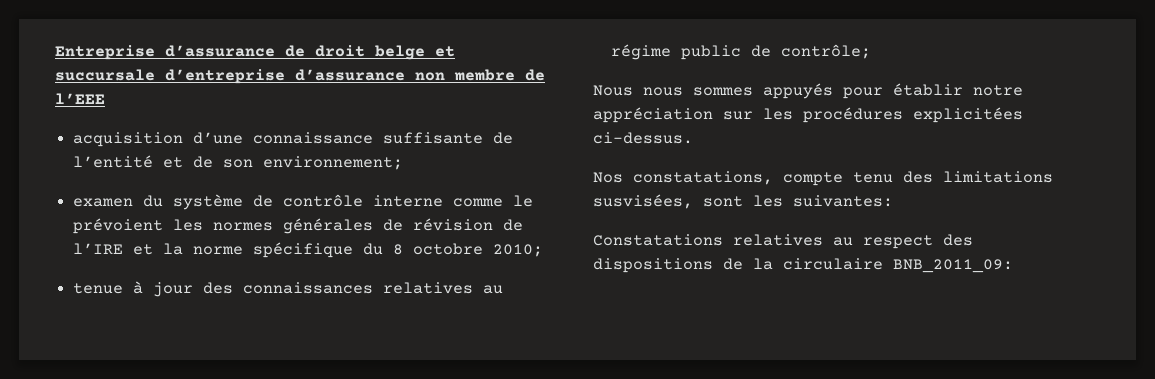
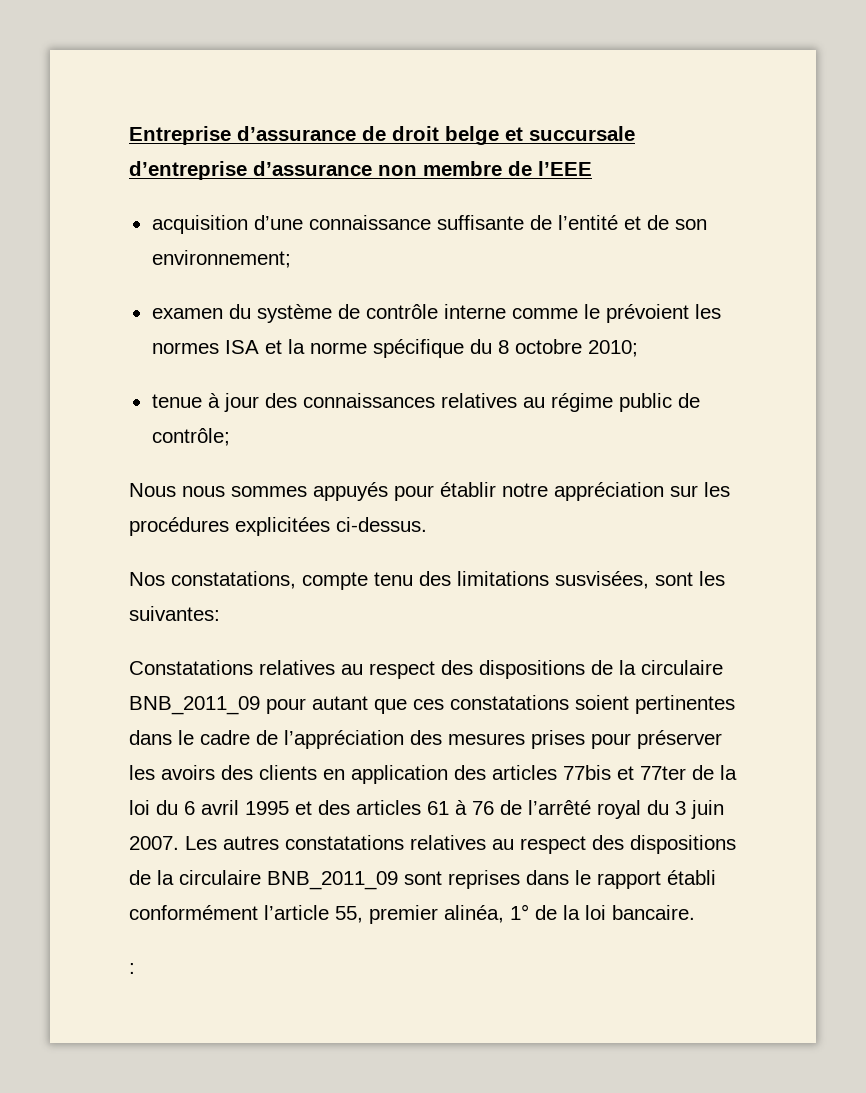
[283,218,524,234] [73,243,124,254] générales de révision de l’IRE -> [224,340,259,354] ISA
[893,259,1013,273] BNB_2011_09: -> [129,695,735,715] [129,730,722,749] [129,765,737,784] [129,800,724,819] [129,835,736,854] [129,870,716,890] [129,904,695,924] [129,963,135,974] BNB_2011_09 pour autant que ces constatations soient pertinentes dans le cadre de l’appréciation des mesures prises pour préserver les avoirs des clients en application des articles 77bis et 77ter de la loi du 6 avril 1995 et des articles 61 à 76 de l’arrêté royal du 3 juin 2007. Les autres constatations relatives au respect des dispositions de la circulaire BNB_2011_09 sont reprises dans le rapport établi conformément l’article 55, premier alinéa, 1° de la loi bancaire. // :

